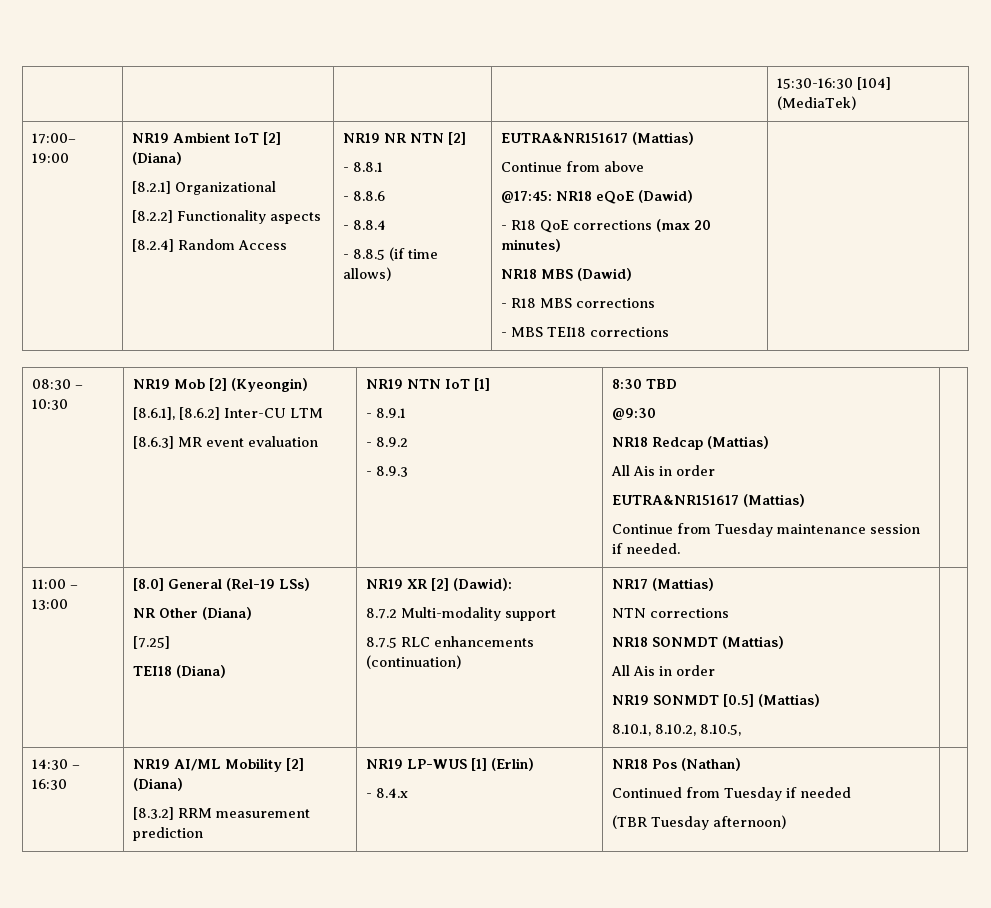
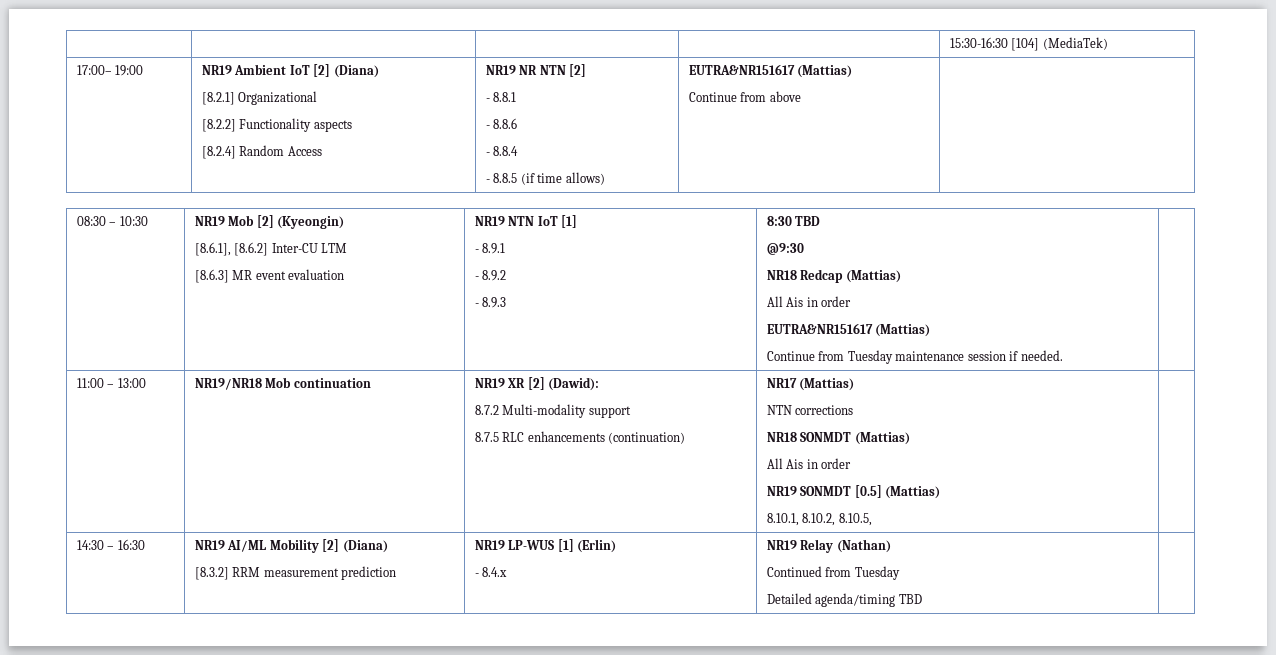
[501,190,694,204] [501,219,712,233] [501,239,562,252] [501,268,633,281] [501,298,656,308] [501,327,670,337] // @17:45: NR18 eQoE (Dawid) // - R18 QoE corrections (max 20 minutes) // NR18 MBS (Dawid) // - R18 MBS corrections // - MBS TEI18 corrections -> (801, 96) none
[133,578,311,591] [133,607,253,620] [133,636,171,649] [133,665,227,678] [8.0] General (Rel-19 LSs) // NR Other (Diana) // [7.25] // TEI18 (Diana) -> [194,377,371,390] NR19/NR18 Mob continuation
[612,759,678,769] NR18 Pos -> [766,539,834,553] NR19 Relay
[786,787,852,798] [612,815,787,830] if needed // (TBR Tuesday afternoon) -> [766,593,922,607] // Detailed agenda/timing TBD

